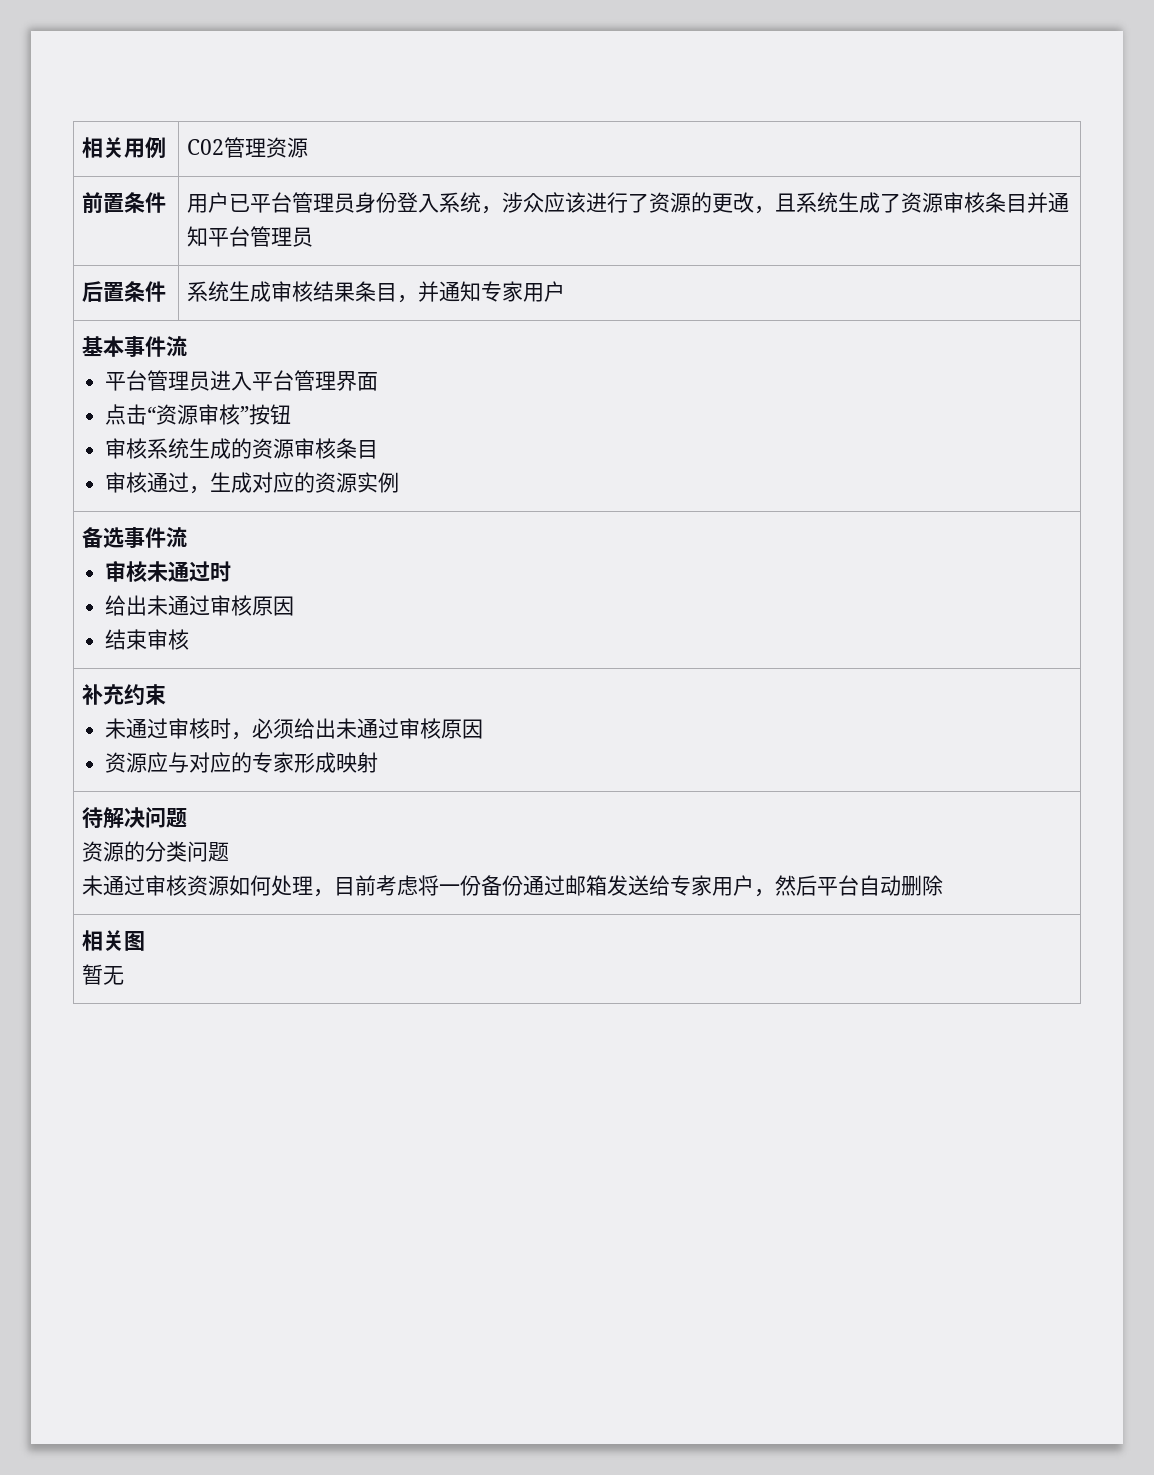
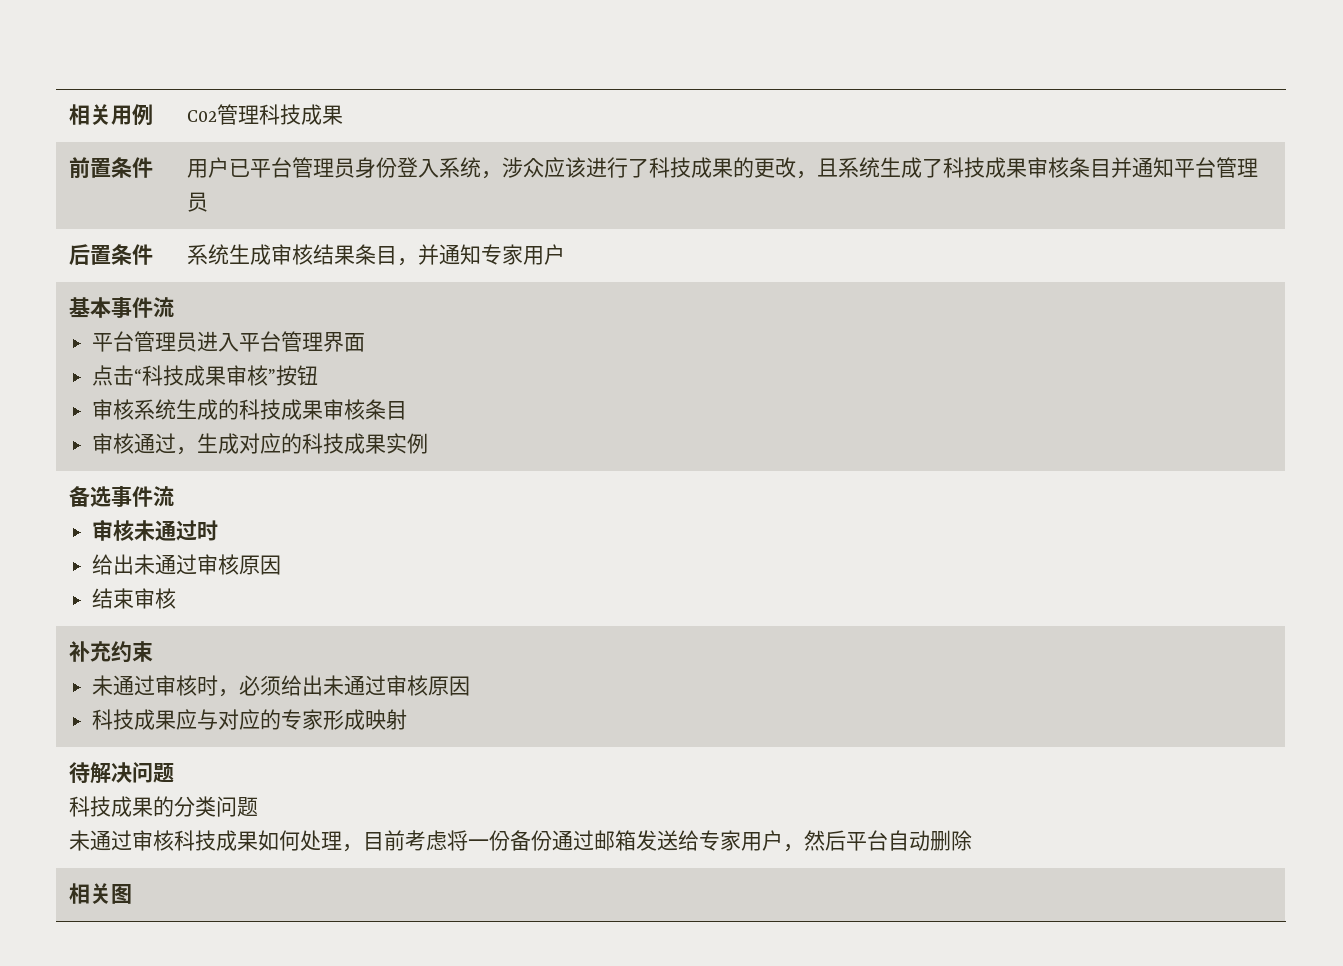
[265,137,308,158] 资源 -> [258,104,343,125] 科技成果
[648,192,691,213] 资源 -> [648,157,733,178] 科技成果
[900,192,943,213] 资源 -> [942,157,1027,178] 科技成果
[155,404,198,425] 资源 -> [141,365,226,386] 科技成果
[251,438,294,459] 资源 -> [238,399,323,420] 科技成果
[314,472,357,493] 资源 -> [301,433,386,454] 科技成果
[104,752,147,773] 资源 -> [91,709,176,730] 科技成果
[81,841,124,862] 资源 -> [68,796,153,817] 科技成果
[186,875,229,896] 资源 -> [173,830,258,851] 科技成果
[81,964,124,985] // 暂无 -> (132, 894) none

